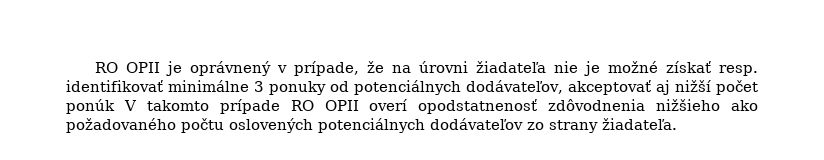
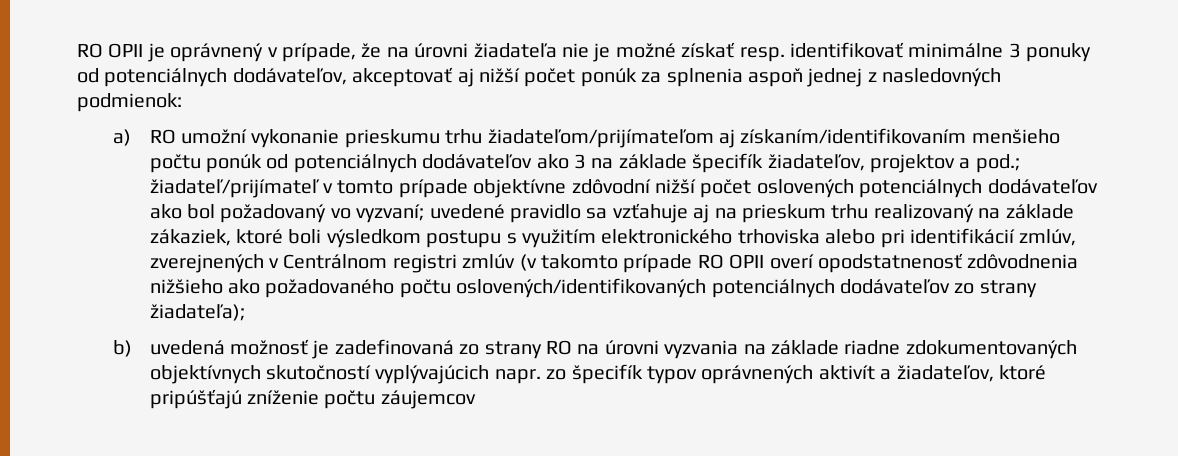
[123,100,137,111] V -> [641,68,1002,87] [77,93,182,112] [113,128,1060,148] [149,153,1020,173] [149,179,1098,198] [149,203,1074,223] [149,228,1077,248] [149,254,537,273] za splnenia aspoň jednej z nasledovných podmienok: // a) RO umožní vykonanie prieskumu trhu žiadateľom/prijímateľom aj získaním/identifikovaním menšieho počtu ponúk od potenciálnych dodávateľov ako 3 na základe špecifík žiadateľov, projektov a pod.; žiadateľ/prijímateľ v tomto prípade objektívne zdôvodní nižší počet oslovených potenciálnych dodávateľov ako bol požadovaný vo vyzvaní; uvedené pravidlo sa vzťahuje aj na prieskum trhu realizovaný na základe zákaziek, ktoré boli výsledkom postupu s využitím elektronického trhoviska alebo pri identifikácií zmlúv, zverejnených v Centrálnom registri zmlúv (v
[229,118,313,133] oslovených -> [456,278,707,298] oslovených/identifikovaných
[602,118,677,130] žiadateľa. -> [149,304,245,321] [113,339,1077,359] [149,364,1046,384] [149,389,476,409] žiadateľa); // b) uvedená možnosť je zadefinovaná zo strany RO na úrovni vyzvania na základe riadne zdokumentovaných objektívnych skutočností vyplývajúcich napr. zo špecifík typov oprávnených aktivít a žiadateľov, ktoré pripúšťajú zníženie počtu záujemcov

